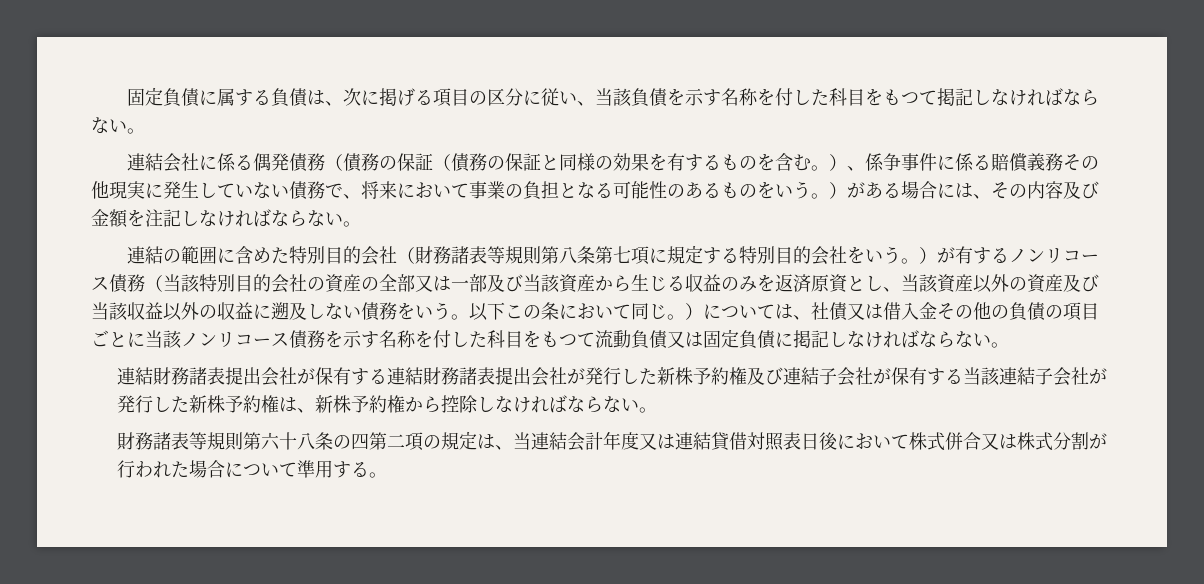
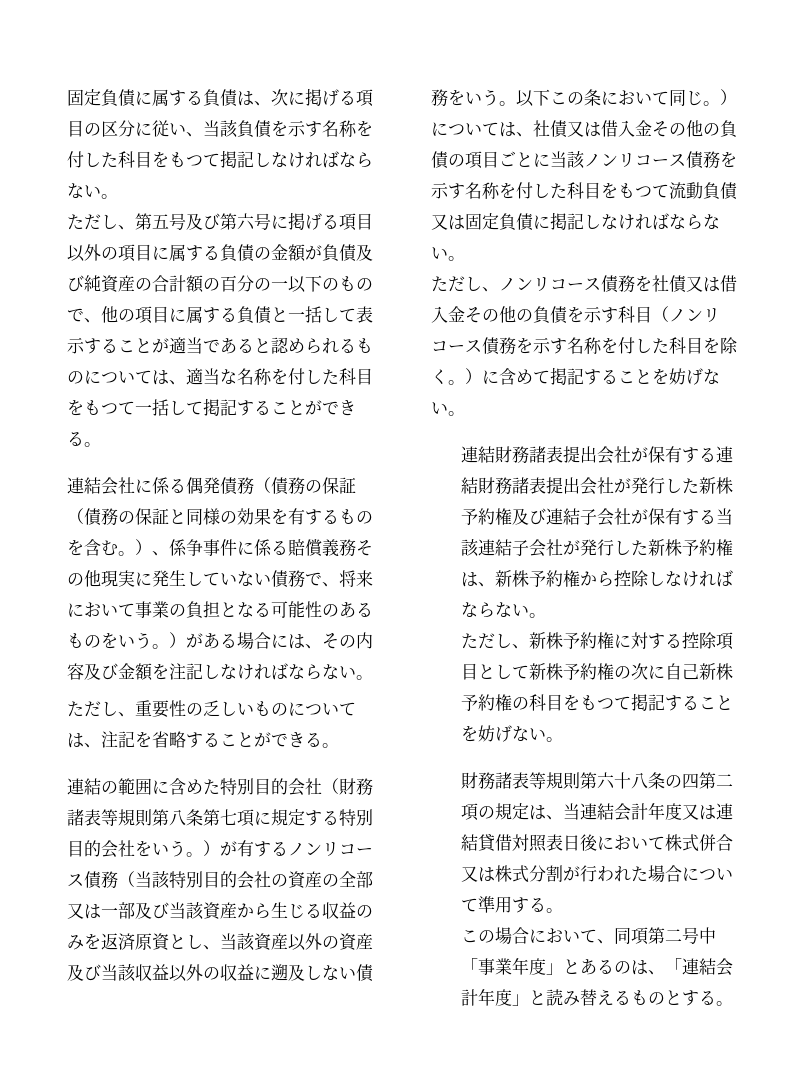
(145, 131) none -> [67,212,373,231] [67,244,373,262] [67,275,373,293] [67,306,373,324] [67,337,373,354] [67,368,373,385] [67,398,356,416] [67,431,101,447] // ただし、第五号及び第六号に掲げる項目以外の項目に属する負債の金額が負債及び純資産の合計額の百分の一以下のもので、他の項目に属する負債と一括して表示することが適当であると認められるものについては、適当な名称を付した科目をもつて一括して掲記することができる。
(361, 224) none -> [67,700,356,718] [67,731,339,748] // ただし、重要性の乏しいものについては、注記を省略することができる。
(1009, 345) none -> [431,275,737,293] [431,306,720,324] [431,337,738,355] [431,367,720,385] [431,402,465,416] // ただし、ノンリコース債務を社債又は借入金その他の負債を示す科目（ノンリコース債務を示す名称を付した科目を除く。）に含めて掲記することを妨げない。
(658, 410) none -> [461,632,734,650] [461,663,734,680] [461,693,734,711] [461,725,564,742] // ただし、新株予約権に対する控除項目として新株予約権の次に自己新株予約権の科目をもつて掲記することを妨げない。
(388, 475) none -> [461,927,717,945] [461,957,734,976] [461,988,734,1006] // この場合において、同項第二号中「事業年度」とあるのは、「連結会計年度」と読み替えるものとする。

